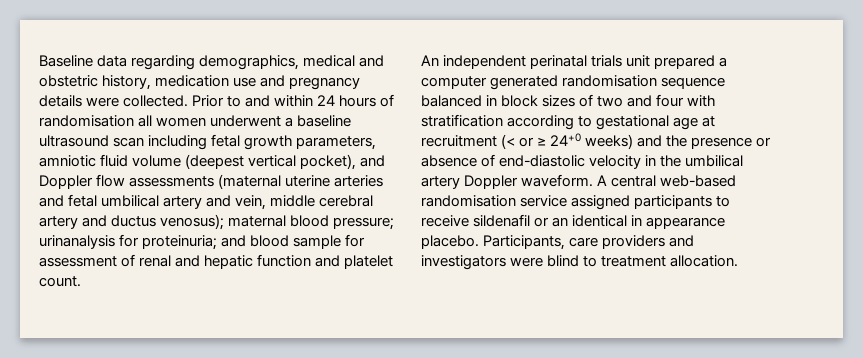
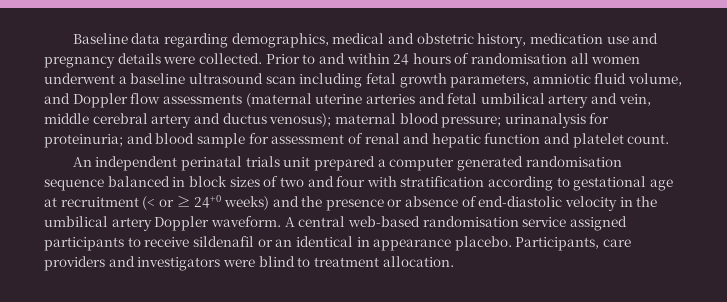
[132,154,357,170] volume (deepest vertical pocket), -> [628,73,683,86] volume,

